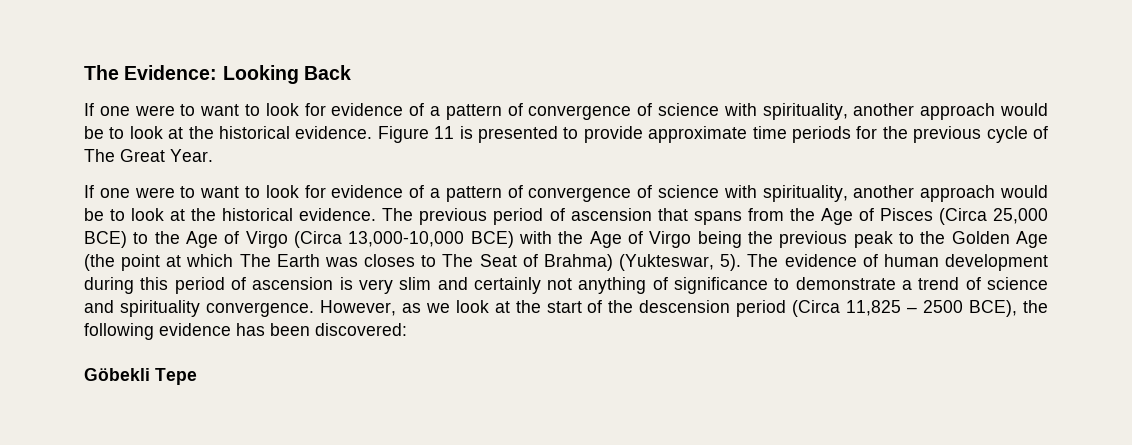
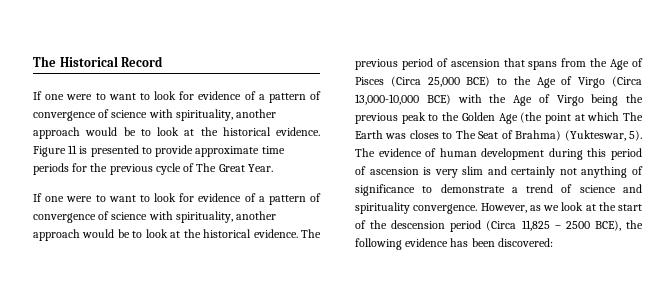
[84,65,351,84] The Evidence: Looking Back -> [33,56,164,67] The Historical Record
[84,368,197,385] // Göbekli Tepe -> (553, 242) none

